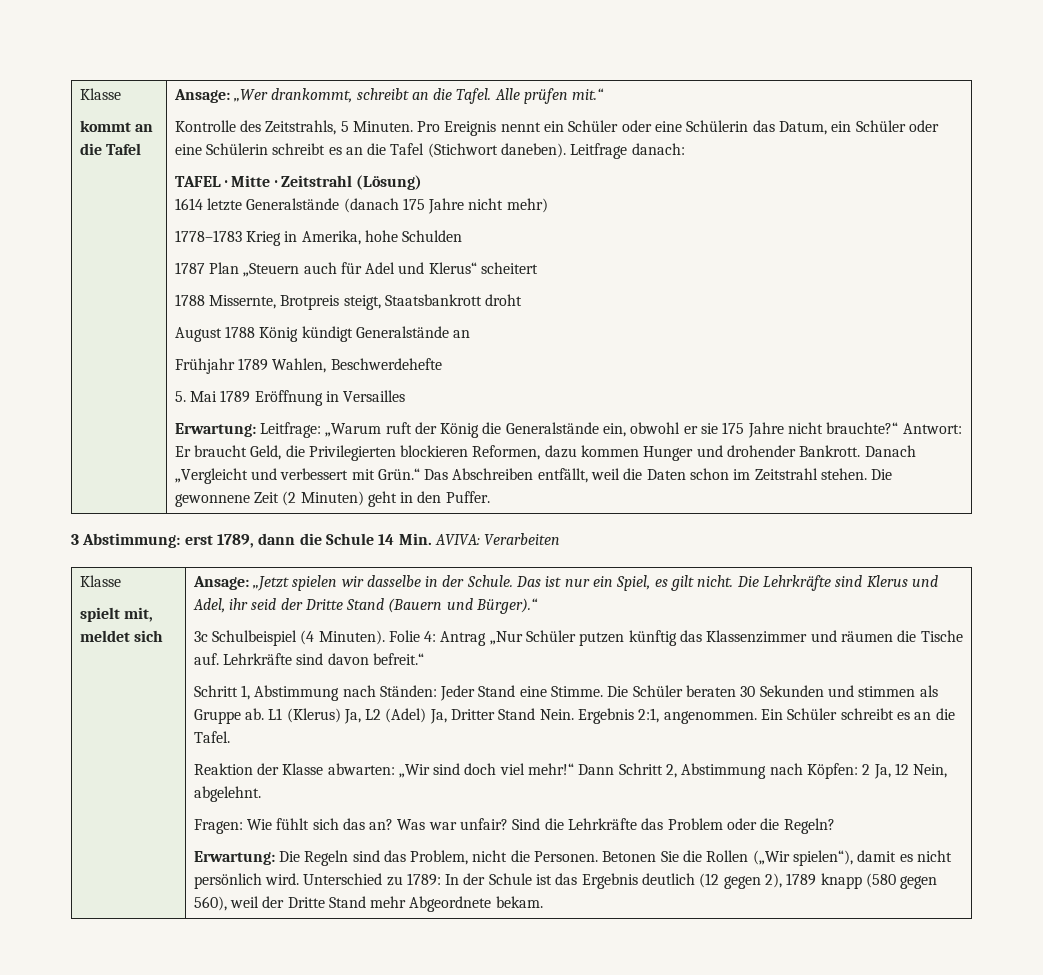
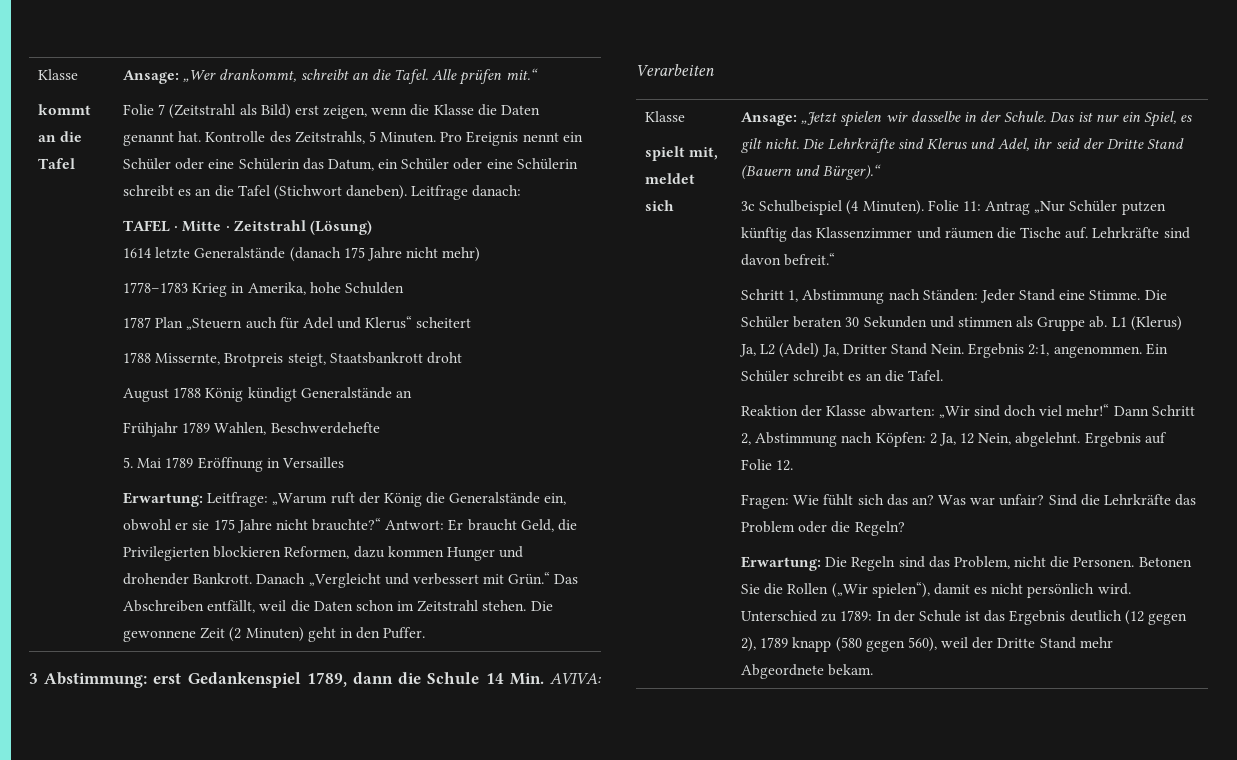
(605, 94) none -> [122,104,541,119] [122,131,202,146] Folie 7 (Zeitstrahl als Bild) erst zeigen, wenn die Klasse die Daten genannt hat.
(213, 540) none -> [187,672,301,688] Gedankenspiel
[424,631,437,642] 4: -> [962,201,981,211] 11:
(261, 794) none -> [1084,432,1167,447] [740,459,794,471] Ergebnis auf Folie 12.

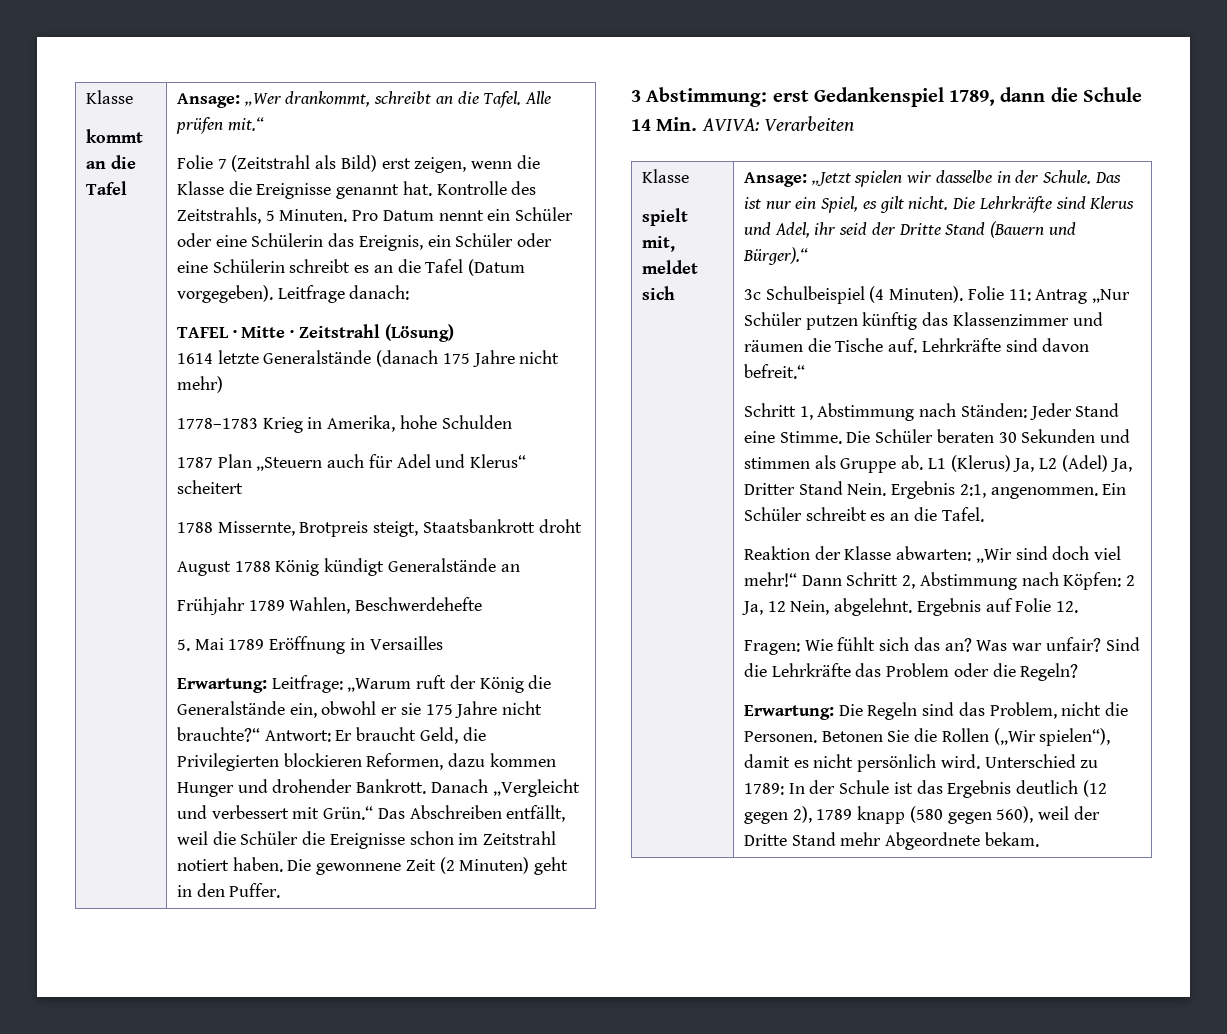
[501,105,541,115] Daten -> [256,183,332,199] Ereignisse
[466,131,519,146] Ereignis -> [382,210,434,221] Datum
[327,159,374,171] Datum, -> [358,235,423,251] Ereignis,
[273,185,408,200] (Stichwort daneben). -> [468,259,526,276] [176,285,273,303] (Datum vorgegeben).
[313,601,353,611] Daten -> [240,831,405,849] Schüler die Ereignisse
[482,600,527,611] stehen. -> [176,857,283,872] notiert haben.

